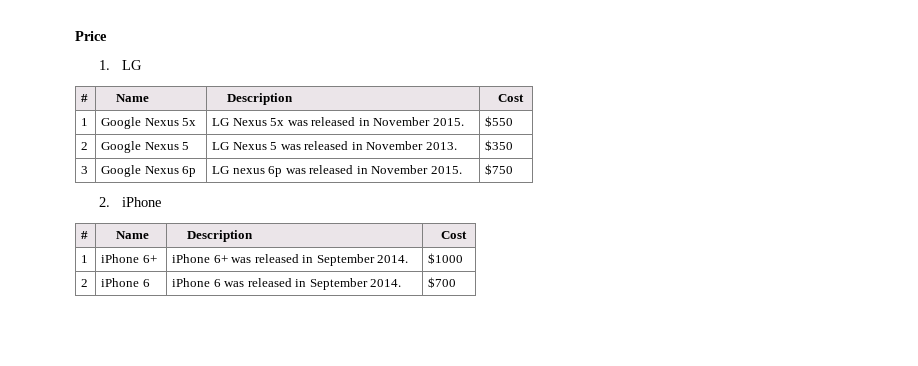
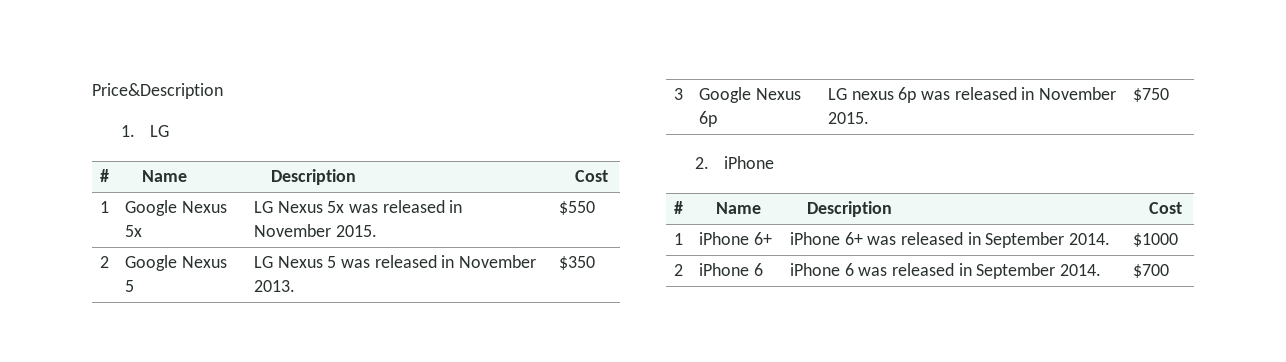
[75,31,107,41] Price -> [92,83,223,99] Price&Description

